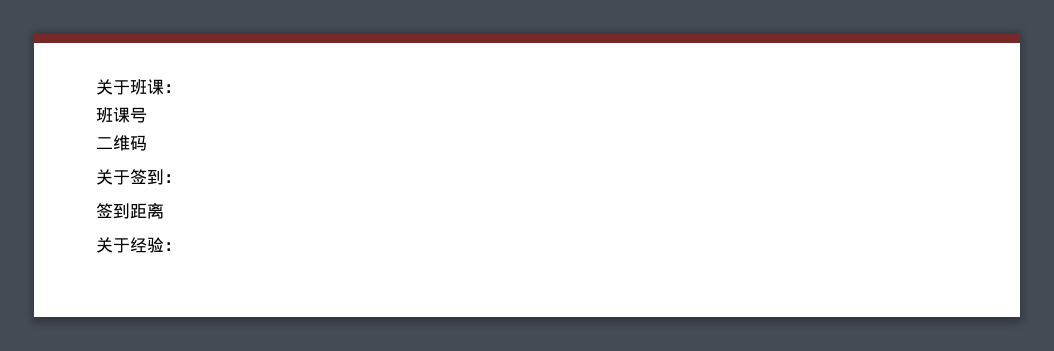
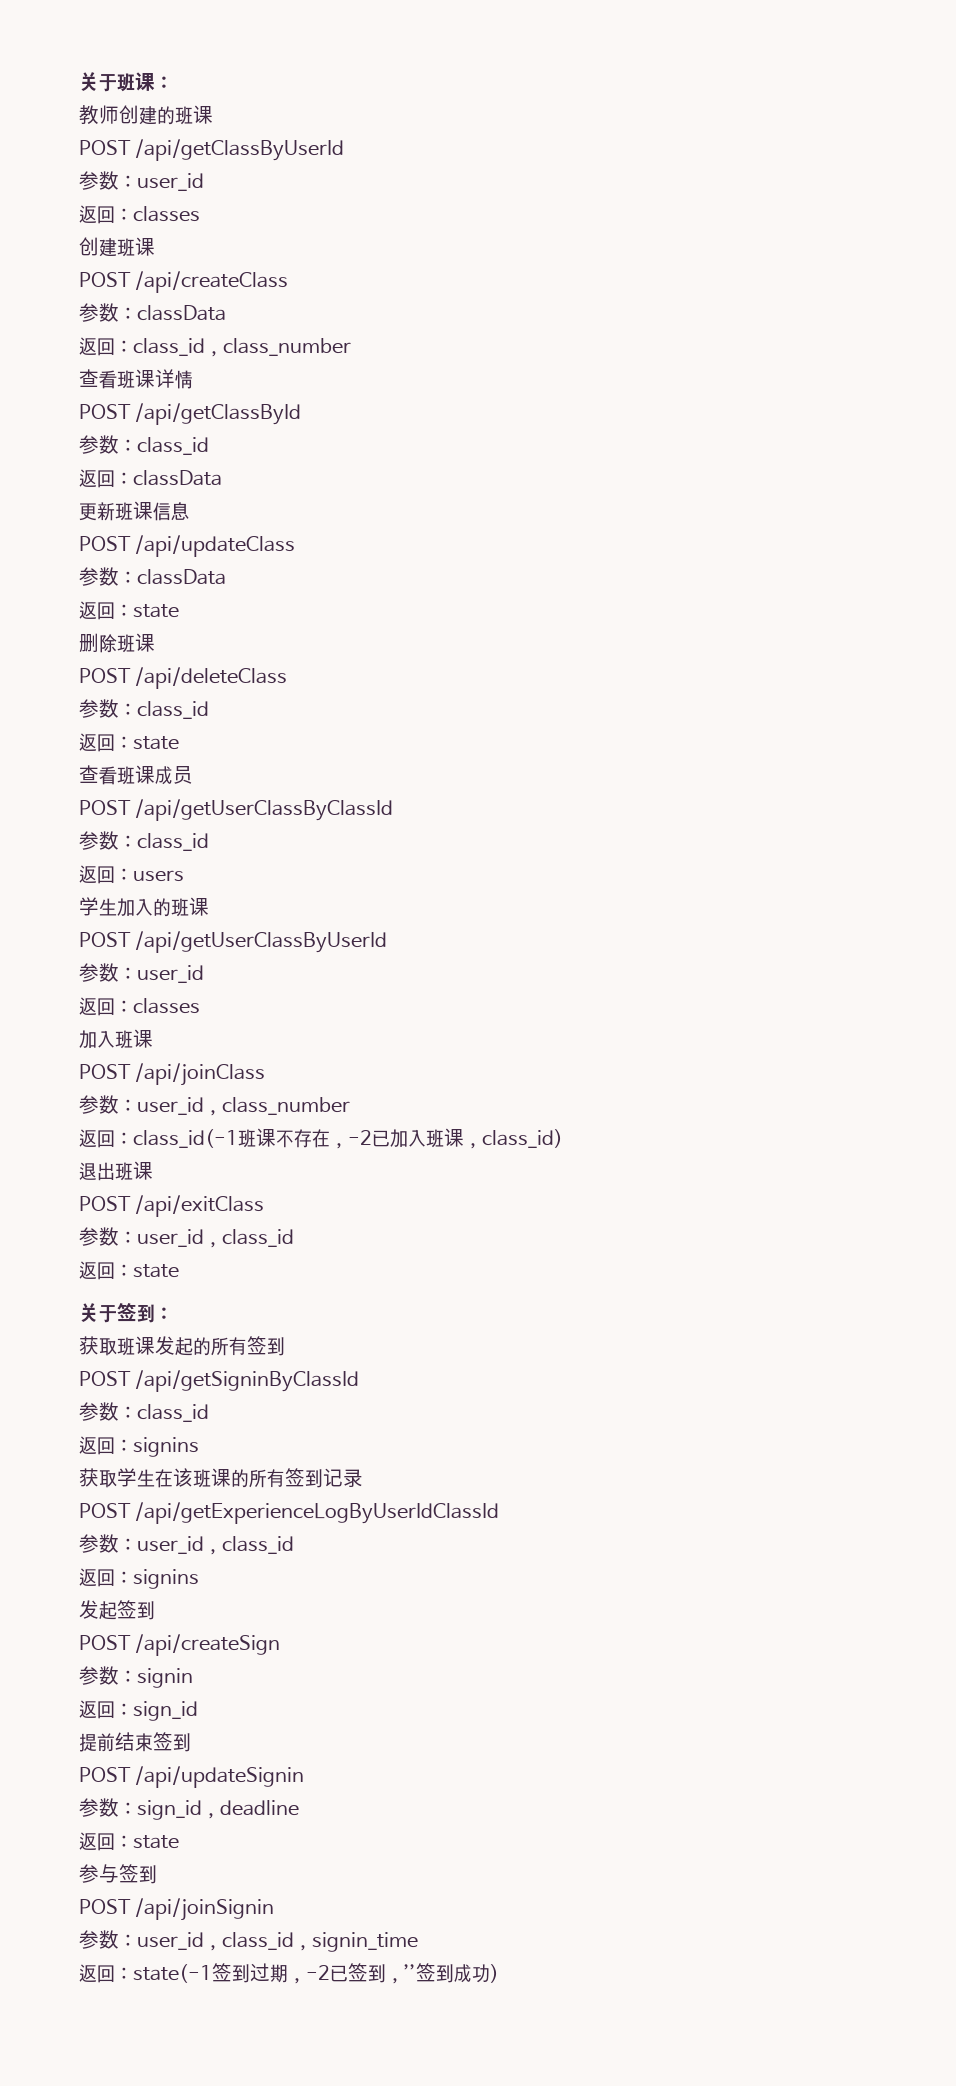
[96,107,147,123] [96,135,147,151] [96,169,181,185] [96,203,164,219] [96,237,181,253] 班课号 // 二维码 // 关于签到： // 签到距离 // 关于经验： -> [79,105,213,125] [79,139,345,161] [79,171,204,191] [79,205,200,224] [79,237,155,257] [79,271,289,293] [79,303,226,322] [79,337,351,357] [79,369,193,389] [79,403,302,425] [79,435,209,455] [79,469,222,488] [79,501,189,521] [79,535,296,557] [79,567,226,586] [79,601,179,620] [79,633,155,653] [79,667,288,689] [79,699,209,719] [79,733,179,752] [79,765,193,785] [79,799,394,821] [79,831,209,851] [79,865,184,884] [79,897,209,917] [79,931,388,953] [79,963,204,983] [79,997,200,1016] [79,1029,153,1049] [79,1063,266,1086] [79,1095,350,1116] [79,1128,563,1149] [79,1161,153,1181] [79,1195,265,1217] [79,1227,294,1248] [79,1261,179,1280] [79,1303,173,1323] [79,1336,285,1356] [79,1370,360,1392] [79,1402,209,1422] [79,1436,199,1457] [79,1468,363,1488] [79,1502,500,1524] [79,1534,294,1555] [79,1568,199,1589] [79,1600,155,1620] [79,1634,281,1656] [79,1666,193,1688] [79,1700,198,1721] [79,1732,191,1752] [79,1766,305,1788] [79,1798,299,1820] [79,1832,179,1851] [79,1864,157,1884] [79,1898,275,1921] [79,1930,418,1952] [79,1963,499,1984] 教师创建的班课 // POST /api/getClassByUserId // 参数：user_id // 返回：classes // 创建班课 // POST /api/createClass // 参数：classData // 返回：class_id，class_number // 查看班课详情 // POST /api/getClassById // 参数：class_id // 返回：classData // 更新班课信息 // POST /api/updateClass // 参数：classData // 返回：state // 删除班课 // POST /api/deleteClass // 参数：class_id // 返回：state // 查看班课成员 // POST /api/getUserClassByClassId // 参数：class_id // 返回：users // 学生加入的班课 // POST /api/getUserClassByUserId // 参数：user_id // 返回：classes // 加入班课 // POST /api/joinClass // 参数：user_id，class_number // 返回：class_id(-1班课不存在，-2已加入班课，class_id) // 退出班课 // POST /api/exitClass // 参数：user_id，class_id // 返回：state // 关于签到： // 获取班课发起的所有签到 // POST /api/getSigninByClassId // 参数：class_id // 返回：signins // 获取学生在该班课的所有签到记录 // POST /api/getExperienceLogByUserIdClassId // 参数：user_id，class_id // 返回：signins // 发起签到 // POST /api/createSign // 参数：signin // 返回：sign_id // 提前结束签到 // POST /api/updateSignin // 参数：sign_id，deadline // 返回：state // 参与签到 // POST /api/joinSignin // 参数：user_id，class_id，signin_time // 返回：state(-1签到过期，-2已签到，’’签到成功)

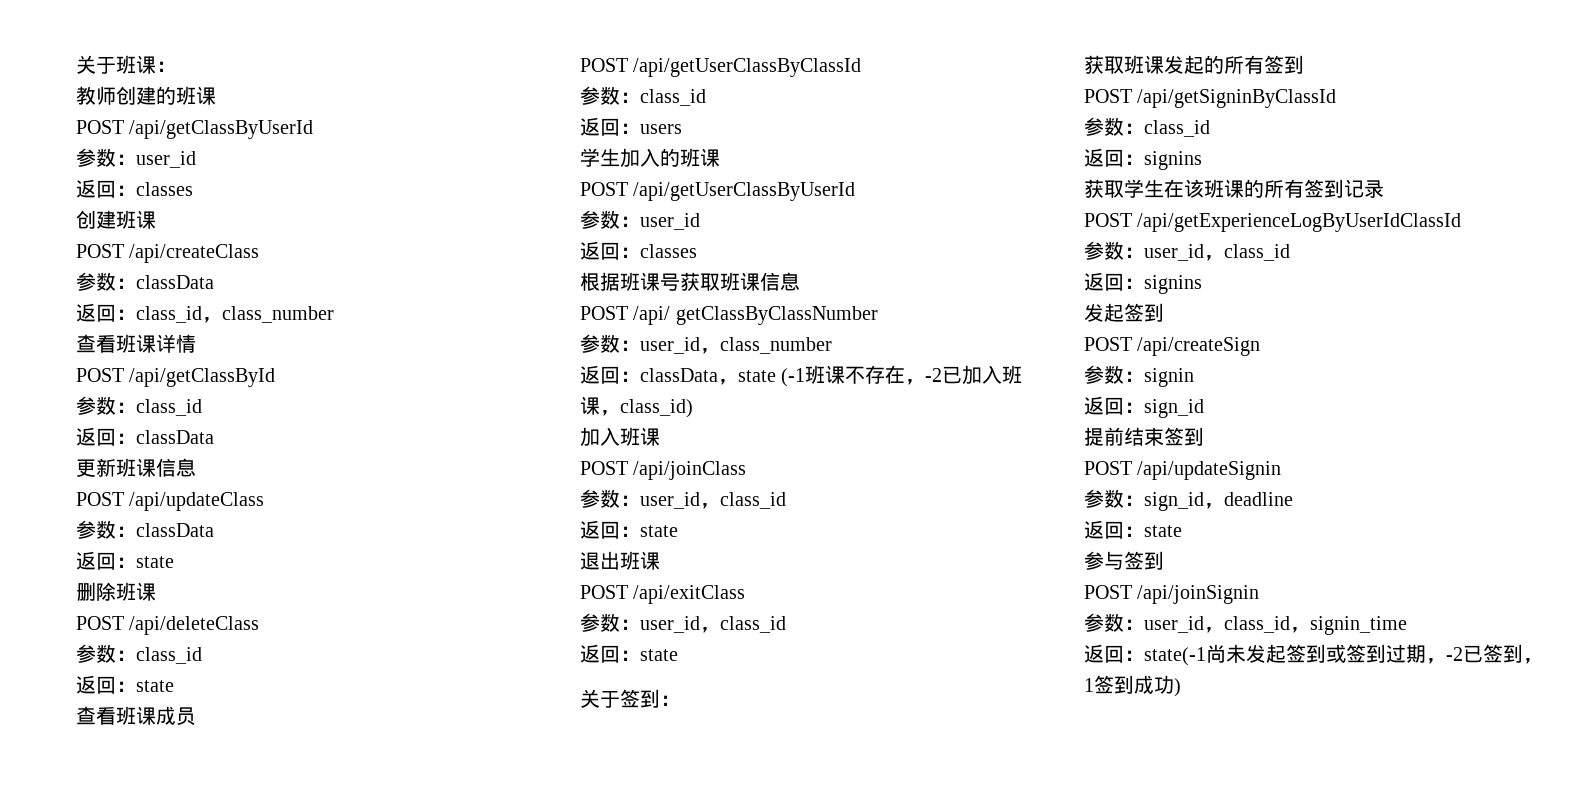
[79,1029,153,1049] [79,1063,266,1086] 加入班课 // POST /api/joinClass -> [580,272,800,291] [580,306,878,325] 根据班课号获取班课信息 // POST /api/ getClassByClassNumber
[133,1129,238,1148] class_id(-1 -> [640,368,806,387] classData，state (-1
(563, 1138) none -> [580,427,660,447] [580,461,747,480] [580,489,786,509] [580,520,678,539] // 加入班课 // POST /api/joinClass // 参数：user_id，class_id // 返回：state
(212, 1973) none -> [1206,644,1346,663] 尚未发起签到或
[404,1964,416,1980] ’’ -> [1084,678,1094,692] 1

